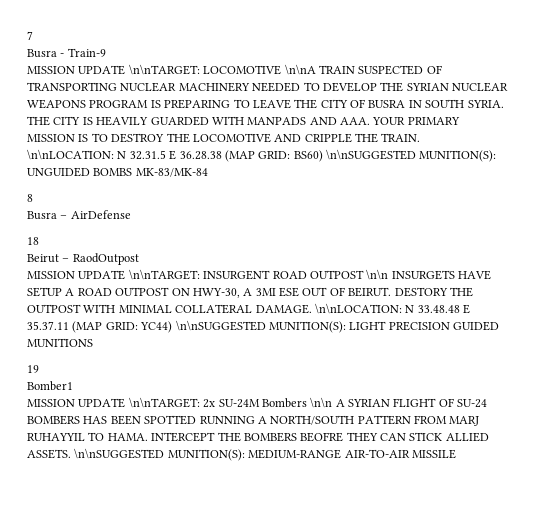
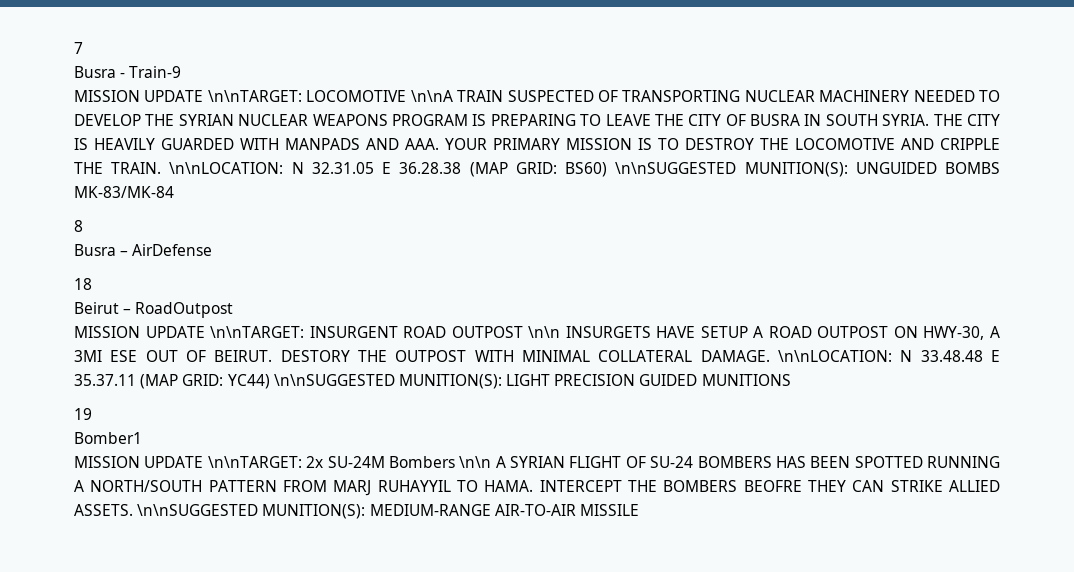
[129,150,166,160] 32.31.5 -> [311,162,374,174] 32.31.05
[72,253,139,265] RaodOutpost -> [135,302,234,318] RoadOutpost
[409,432,443,441] STICK -> [890,480,943,492] STRIKE

